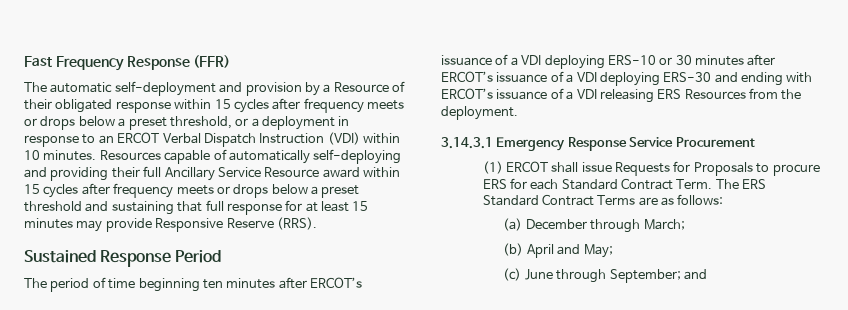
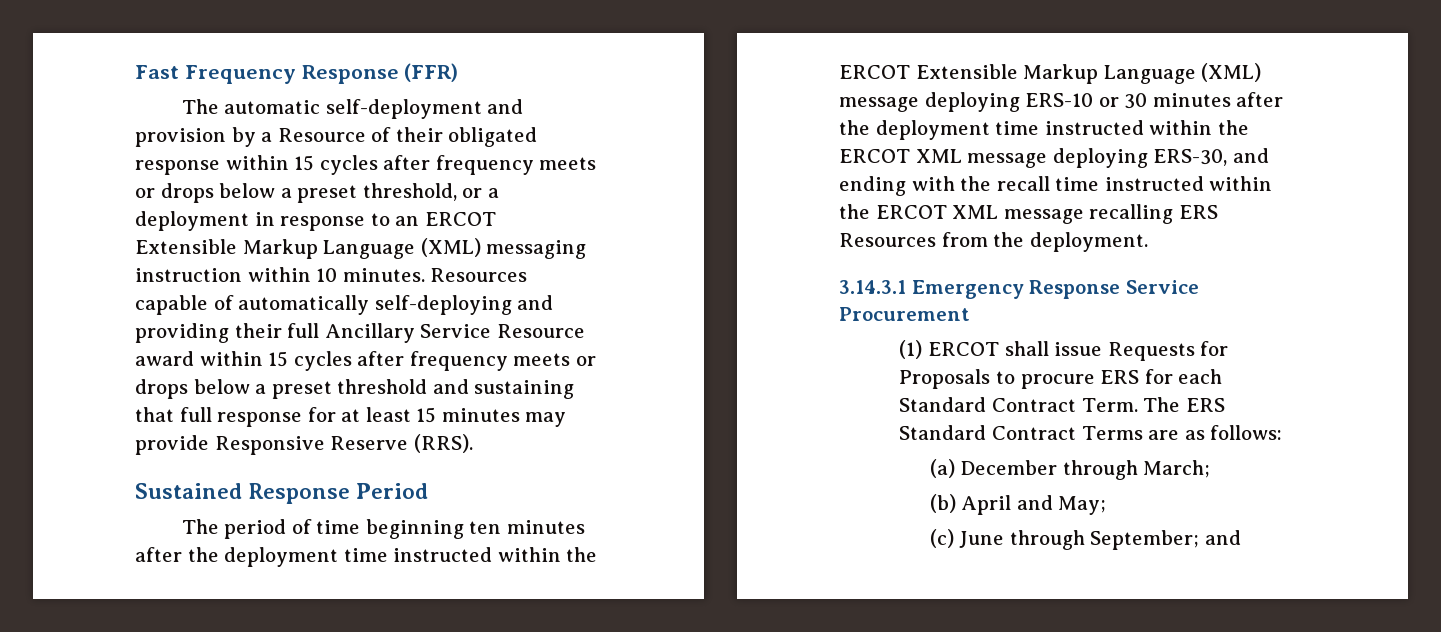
[162,132,360,147] Verbal Dispatch Instruction (VDI) -> [135,238,587,259] [135,268,242,282] Extensible Markup Language (XML) messaging instruction
[310,277,362,288] [441,54,542,66] ERCOT’s issuance of a VDI -> [187,547,598,567] [839,63,1262,84] [839,97,919,112] the deployment time instructed within the ERCOT Extensible Markup Language (XML) message
[441,71,813,86] [441,88,654,103] ERCOT’s issuance of a VDI deploying ERS-30 and ending with ERCOT’s issuance of a VDI releasing -> [839,120,1249,140] [839,148,1269,168] [839,176,1273,196] [839,204,1174,224] the deployment time instructed within the ERCOT XML message deploying ERS-30, and ending with the recall time instructed within the ERCOT XML message recalling

